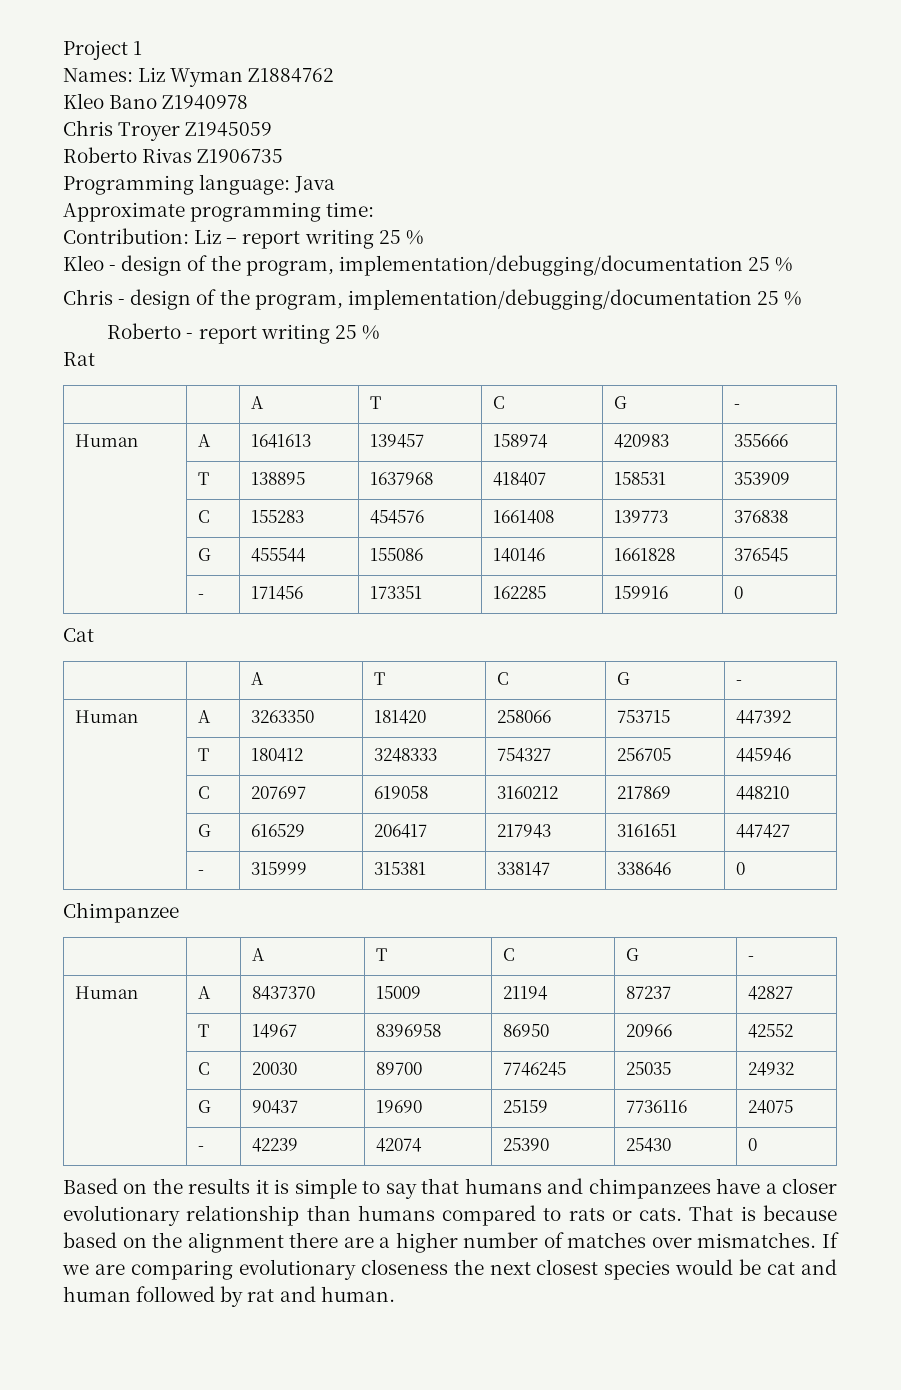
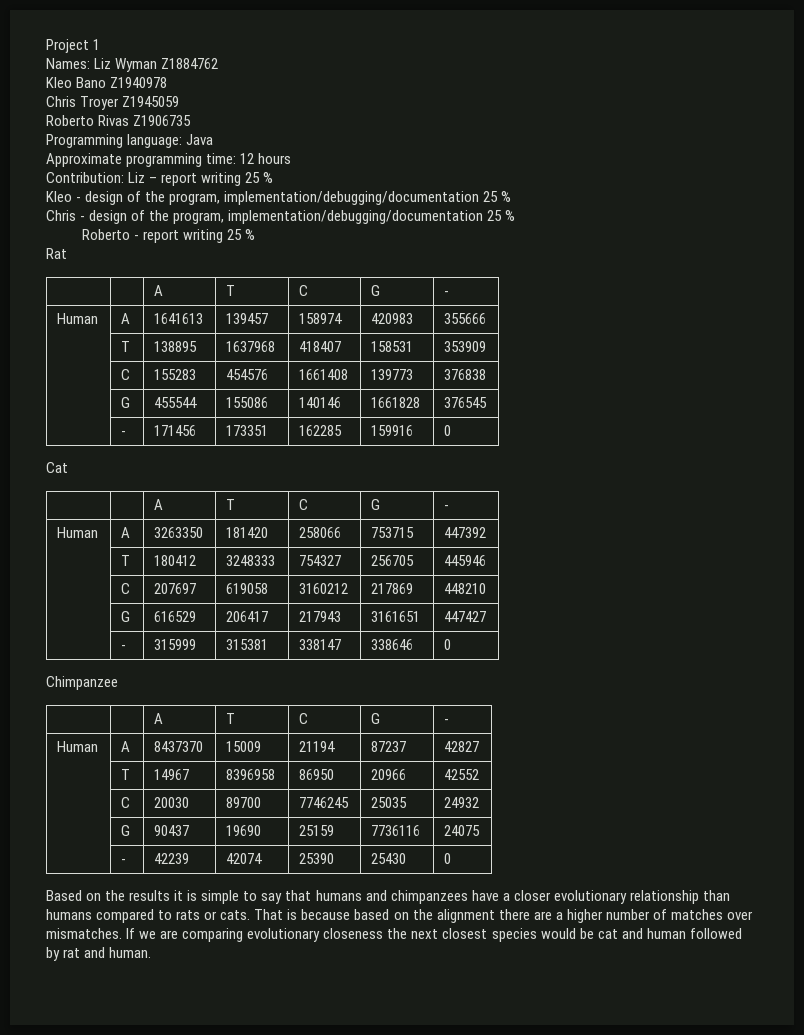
(375, 209) none -> [240,153,292,164] 12 hours

